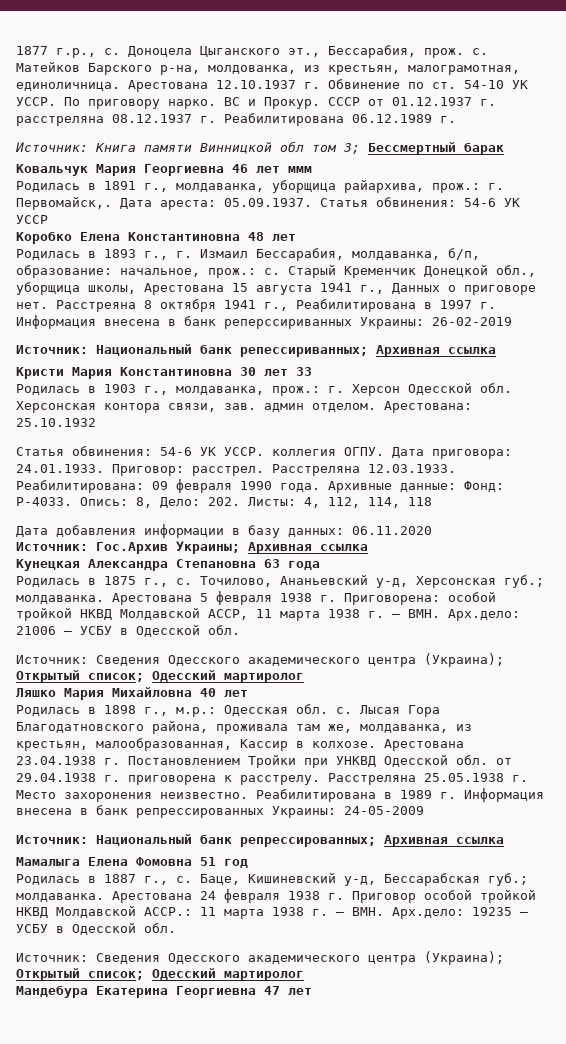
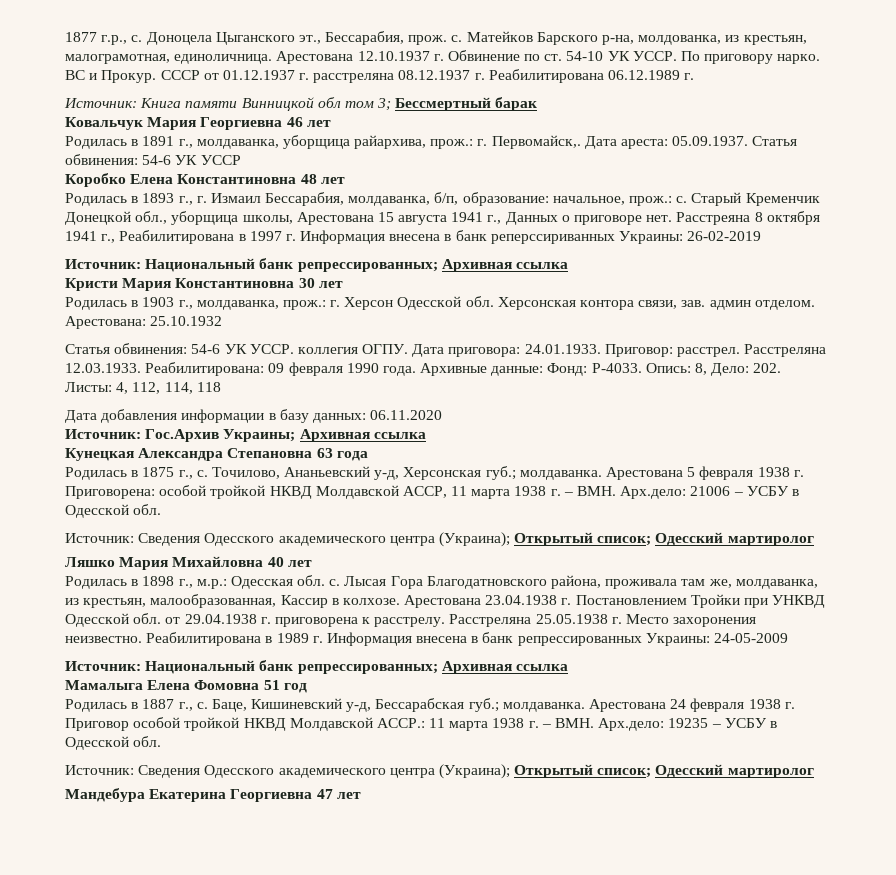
[288,166,312,173] ммм -> (331, 123) none
[240,346,368,357] репессириванных; -> [297,262,438,272] репрессированных;
[296,367,312,376] 33 -> (343, 284) none

